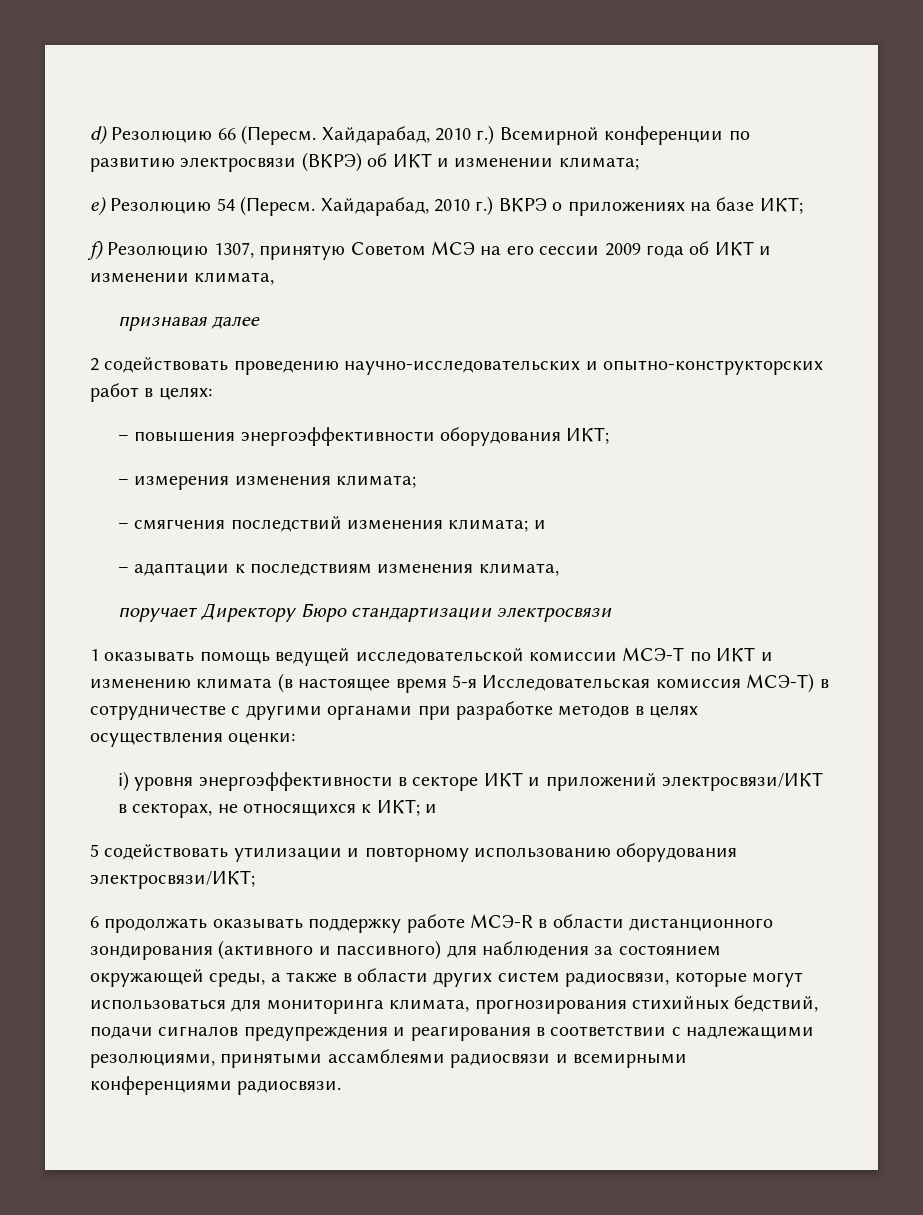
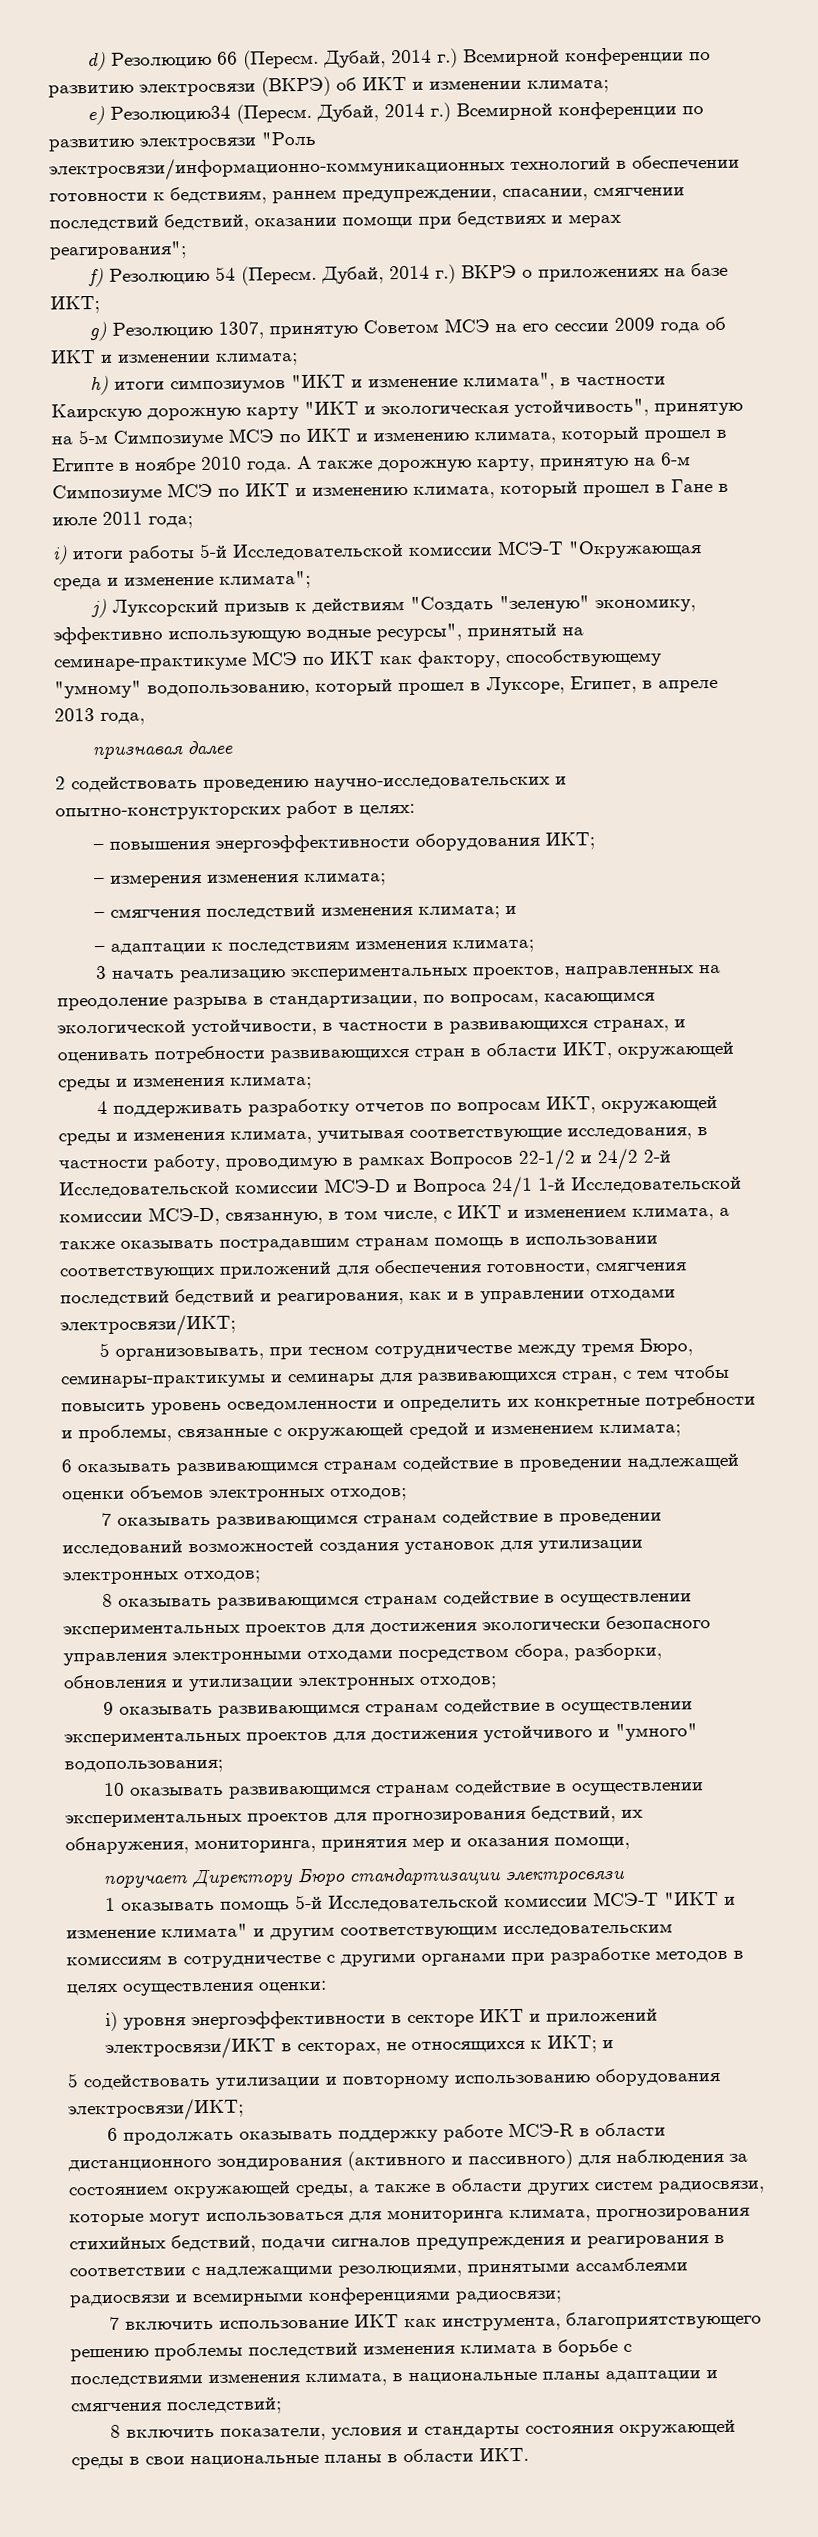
[321,126,471,145] Хайдарабад, 2010 -> [323,49,433,68] Дубай, 2014
(107, 206) none -> [110,101,705,124] [48,131,317,152] [49,154,740,182] [49,186,685,205] [49,210,621,232] [49,241,187,260] [88,267,105,288] Резолюцию34 (Пересм. Дубай, 2014 г.) Всемирной конференции по развитию электросвязи "Роль электросвязи/информационно-коммуникационных технологий в обеспечении готовности к бедствиям, раннем предупреждении, спасании, смягчении последствий бедствий, оказании помощи при бедствиях и мерах реагирования"; // f)
[320,197,470,216] Хайдарабад, 2010 -> [321,265,431,284] Дубай, 2014
[87,240,104,260] f) -> [89,321,108,342] g)
[194,272,275,285] климата, -> [216,352,298,366] [90,372,667,396] [51,398,743,422] [51,426,727,448] [52,452,691,475] [52,478,729,503] [52,511,193,529] [52,540,702,565] [53,570,311,591] [91,595,697,619] [53,623,584,645] [54,648,662,672] [54,675,718,699] [54,708,145,725] климата; // h) итоги симпозиумов "ИКТ и изменение климата", в частности Каирскую дорожную карту "ИКТ и экологическая устойчивость", принятую на 5-м Симпозиуме МСЭ по ИКТ и изменению климата, который прошел в Египте в ноябре 2010 года. А также дорожную карту, принятую на 6-м Симпозиуме МСЭ по ИКТ и изменению климата, который прошел в Гане в июле 2011 года; // i) итоги работы 5-й Исследовательской комиссии МСЭ-Т "Окружающая среда и изменение климата"; // j) Луксорский призыв к действиям "Создать "зеленую" экономику, эффективно использующую водные ресурсы", принятый на семинаре-практикуме МСЭ по ИКТ как фактору, способствующему "умному" водопользованию, который прошел в Луксоре, Египет, в апреле 2013 года,
[478,563,559,576] климата, -> [451,938,534,953] [96,964,722,983] [57,991,655,1011] [57,1018,686,1037] [57,1041,734,1064] [58,1075,312,1092] [97,1095,719,1118] [58,1127,708,1146] [58,1147,671,1172] [59,1175,742,1199] [59,1205,730,1226] [59,1235,658,1252] [59,1259,687,1281] [60,1288,676,1307] [60,1313,236,1338] [99,1338,694,1361] [61,1364,730,1389] [61,1391,756,1415] [61,1422,681,1443] [61,1453,739,1476] [62,1485,407,1503] [101,1509,663,1529] [62,1538,643,1557] [62,1570,261,1585] [102,1590,693,1610] [63,1615,711,1639] [63,1642,662,1666] [63,1674,497,1692] [103,1698,694,1718] [64,1723,698,1747] [64,1759,223,1774] [104,1779,705,1799] [65,1805,643,1828] [65,1835,630,1855] климата; // 3 начать реализацию экспериментальных проектов, направленных на преодоление разрыва в стандартизации, по вопросам, касающимся экологической устойчивости, в частности в развивающихся странах, и оценивать потребности развивающихся стран в области ИКТ, окружающей среды и изменения климата; // 4 поддерживать разработку отчетов по вопросам ИКТ, окружающей среды и изменения климата, учитывая соответствующие исследования, в частности работу, проводимую в рамках Вопросов 22-1/2 и 24/2 2-й Исследовательской комиссии МСЭ-D и Вопроса 24/1 1-й Исследовательской комиссии МСЭ-D, связанную, в том числе, с ИКТ и изменением климата, а также оказывать пострадавшим странам помощь в использовании соответствующих приложений для обеспечения готовности, смягчения последствий бедствий и реагирования, как и в управлении отходами электросвязи/ИКТ; // 5 организовывать, при тесном сотрудничестве между тремя Бюро, семинары-практикумы и семинары для развивающихся стран, с тем чтобы повысить уровень осведомленности и определить их конкретные потребности и проблемы, связанные с окружающей средой и изменением климата; // 6 оказывать развивающимся странам содействие в проведении надлежащей оценки объемов электронных отходов; // 7 оказывать развивающимся странам содействие в проведении исследований возможностей создания установок для утилизации электронных отходов; // 8 оказывать развивающимся странам содействие в осуществлении экспериментальных проектов для достижения экологически безопасного управления электронными отходами посредством сбора, разборки, обновления и утилизации электронных отходов; // 9 оказывать развивающимся странам содействие в осуществлении экспериментальных проектов для достижения устойчивого и "умного" водопользования; // 10 оказывать развивающимся странам содействие в осуществлении экспериментальных проектов для прогнозирования бедствий, их обнаружения, мониторинга, принятия мер и оказания помощи,
[275,647,773,666] [90,673,815,693] ведущей исследовательской комиссии МСЭ-T по ИКТ и изменению климата (в настоящее время 5-я Исследовательская комиссия МСЭ-Т) -> [295,1891,737,1912] [66,1923,673,1941] [66,1955,162,1966] 5-й Исследовательской комиссии МСЭ-T "ИКТ и изменение климата" и другим соответствующим исследовательским комиссиям
[237,1080,342,1095] радиосвязи. -> [456,2290,562,2304] [109,2310,763,2331] [70,2339,632,2362] [70,2370,718,2388] [71,2397,282,2415] [110,2419,737,2441] [71,2447,529,2470] радиосвязи; // 7 включить использование ИКТ как инструмента, благоприятствующего решению проблемы последствий изменения климата в борьбе с последствиями изменения климата, в национальные планы адаптации и смягчения последствий; // 8 включить показатели, условия и стандарты состояния окружающей среды в свои национальные планы в области ИКТ.

